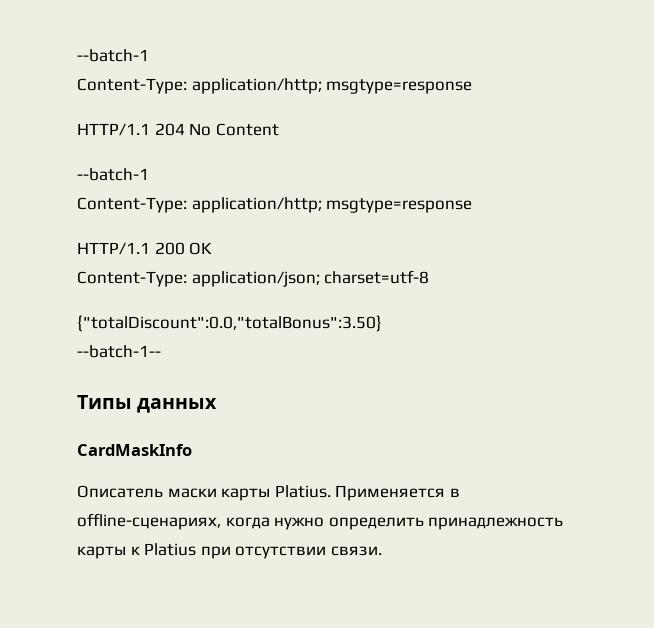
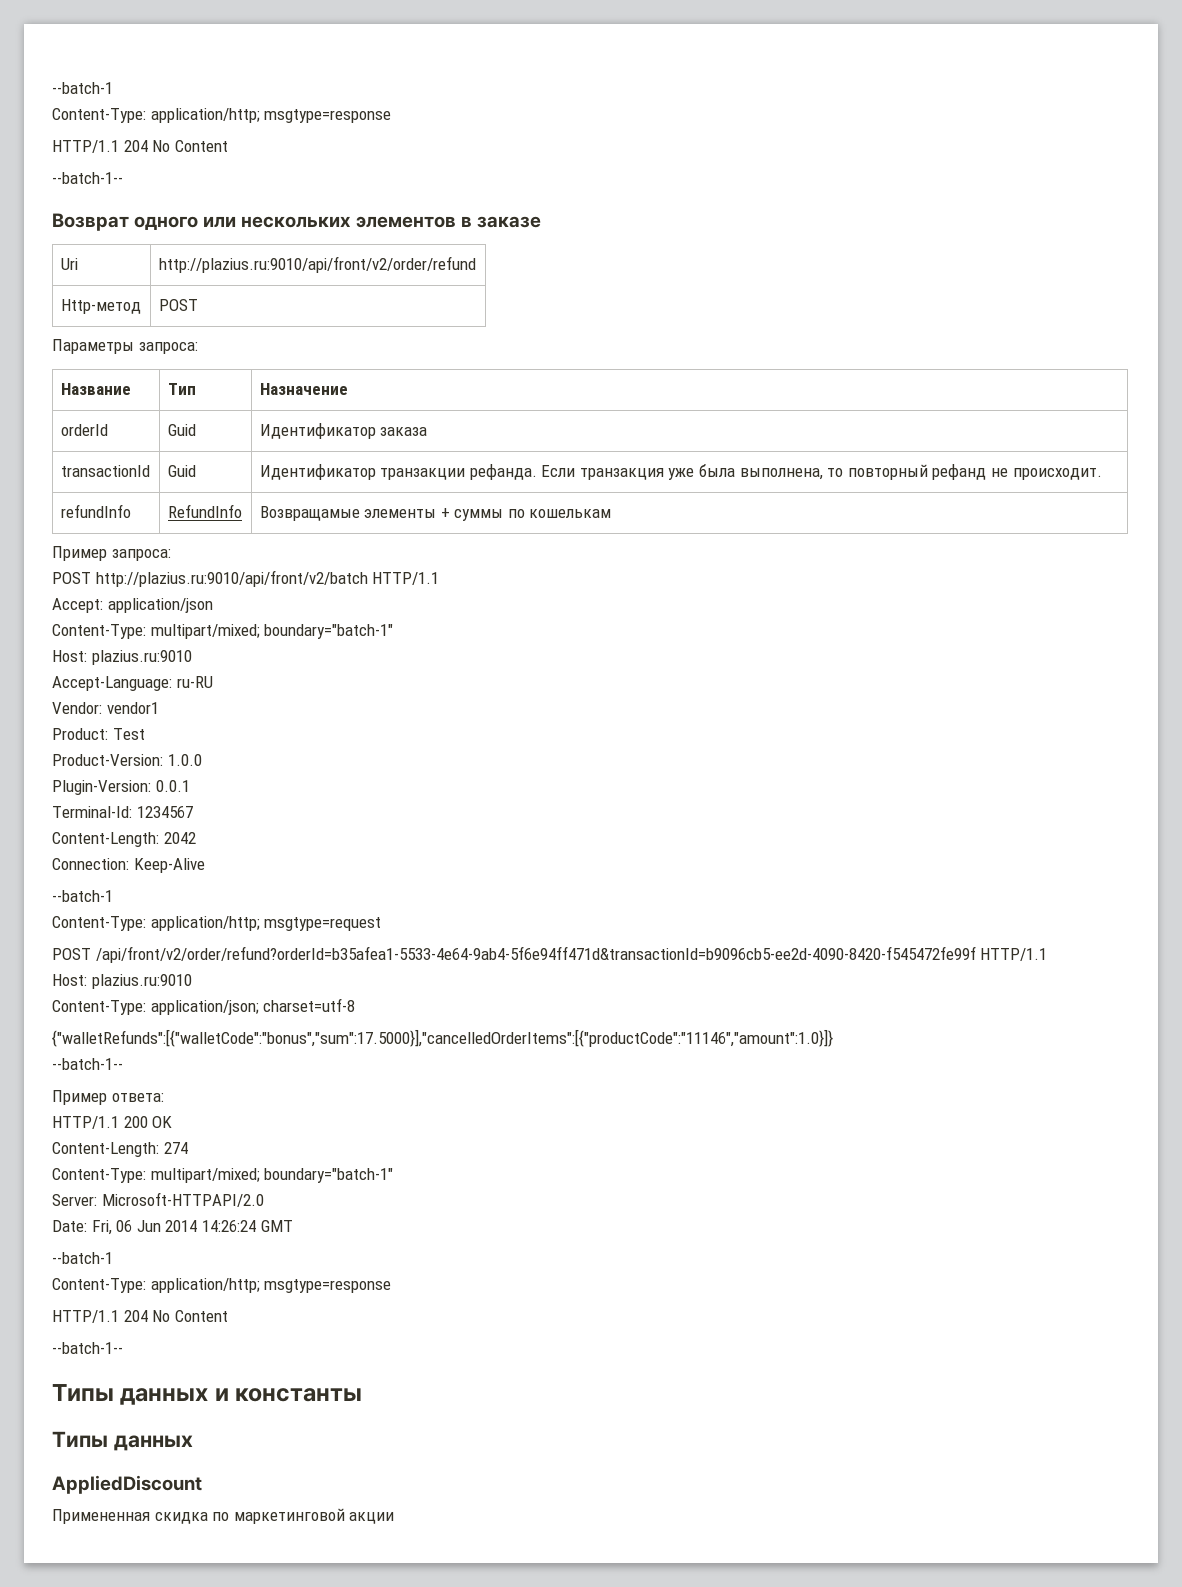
[77,49,149,62] [77,78,473,94] [77,123,279,136] [77,168,149,181] [77,197,473,213] [77,242,213,255] [77,270,430,287] [77,315,382,332] [77,345,161,358] [77,395,218,413] [77,444,192,456] [77,485,460,501] [77,513,564,530] [77,543,382,559] --batch-1 // Content-Type: application/http; msgtype=response // HTTP/1.1 204 No Content // --batch-1 // Content-Type: application/http; msgtype=response // HTTP/1.1 200 OK // Content-Type: application/json; charset=utf-8 // {"totalDiscount":0.0,"totalBonus":3.50} // --batch-1-- // Типы данных // CardMaskInfo // Описатель маски карты Platius. Применяется в offline-сценариях, когда нужно определить принадлежность карты к Platius при отсутствии связи. -> [52,82,113,94] [52,108,392,123] [52,140,228,153] [52,172,123,184] [52,213,541,231] [60,258,78,270] [158,256,476,273] [60,299,141,314] [158,299,198,311] [52,339,198,354] [60,383,131,395] [167,383,196,395] [259,383,348,395] [60,424,108,436] [167,424,196,436] [259,423,428,439] [60,465,150,477] [167,465,196,477] [259,464,1102,480] [60,504,131,518] [167,504,242,518] [259,506,612,521] [52,546,171,561] [52,570,440,587] [52,598,213,613] [52,624,394,639] [52,650,192,665] [52,676,213,691] [52,702,159,714] [52,728,145,740] [52,754,202,766] [52,780,190,795] [52,806,193,818] [52,832,196,847] [52,858,205,873] [52,890,113,902] [52,916,382,931] [52,946,1048,963] [52,974,192,989] [52,998,356,1015] [52,1029,833,1047] [52,1058,123,1070] [52,1090,164,1105] [52,1116,173,1129] [52,1142,188,1157] [52,1168,394,1183] [52,1192,264,1207] [52,1220,293,1235] [52,1252,113,1264] [52,1278,392,1293] [52,1310,228,1323] [52,1342,123,1354] [52,1384,363,1405] [52,1431,193,1451] [52,1475,202,1494] [52,1508,395,1524] --batch-1 // Content-Type: application/http; msgtype=response // HTTP/1.1 204 No Content // --batch-1-- // Возврат одного или нескольких элементов в заказе // Uri | http://plazius.ru:9010/api/front/v2/order/refund // Http-метод | POST // Параметры запроса: // Название | Тип | Назначение // orderId | Guid | Идентификатор заказа // transactionId | Guid | Идентификатор транзакции рефанда. Если транзакция уже была выполнена, то повторный рефанд не происходит. // refundInfo | RefundInfo | Возвращамые элементы + суммы по кошелькам // Пример запроса: // POST http://plazius.ru:9010/api/front/v2/batch HTTP/1.1 // Accept: application/json // Content-Type: multipart/mixed; boundary="batch-1" // Host: plazius.ru:9010 // Accept-Language: ru-RU // Vendor: vendor1 // Product: Test // Product-Version: 1.0.0 // Plugin-Version: 0.0.1 // Terminal-Id: 1234567 // Content-Length: 2042 // Connection: Keep-Alive // --batch-1 // Content-Type: application/http; msgtype=request // POST /api/front/v2/order/refund?orderId=b35afea1-5533-4e64-9ab4-5f6e94ff471d&transactionId=b9096cb5-ee2d-4090-8420-f545472fe99f HTTP/1.1 // Host: plazius.ru:9010 // Content-Type: application/json; charset=utf-8 // {"walletRefunds":[{"walletCode":"bonus","sum":17.5000}],"cancelledOrderItems":[{"productCode":"11146","amount":1.0}]} // --batch-1-- // Пример ответа: // HTTP/1.1 200 OK // Content-Length: 274 // Content-Type: multipart/mixed; boundary="batch-1" // Server: Microsoft-HTTPAPI/2.0 // Date: Fri, 06 Jun 2014 14:26:24 GMT // --batch-1 // Content-Type: application/http; msgtype=response // HTTP/1.1 204 No Content // --batch-1-- // Типы данных и константы // Типы данных // AppliedDiscount // Примененная скидка по маркетинговой акции

